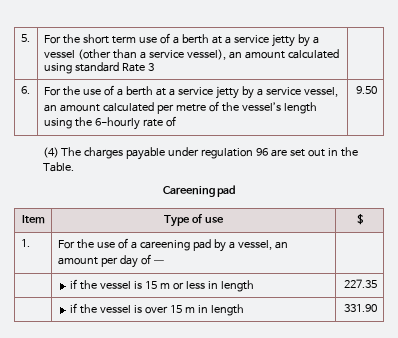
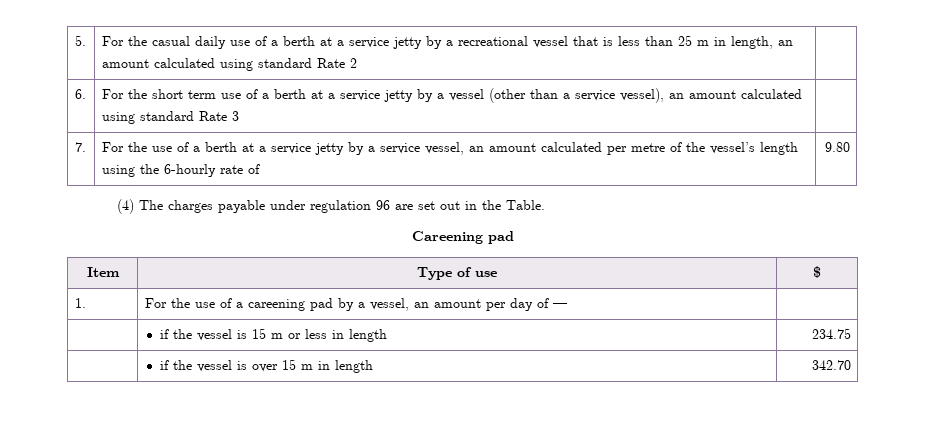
(30, 38) none -> [101,35,793,49] [101,58,357,71] [74,89,86,99] | For the casual daily use of a berth at a service jetty by a recreational vessel that is less than 25 m in length, an amount calculated using standard Rate 2 | // 6.
[20,86,30,94] 6. -> [74,142,86,152] 7.
[356,86,378,94] 9.50 -> [824,142,850,152] 9.80
[344,279,378,288] 227.35 -> [811,328,851,339] 234.75
[344,304,378,312] 331.90 -> [811,360,851,370] 342.70

